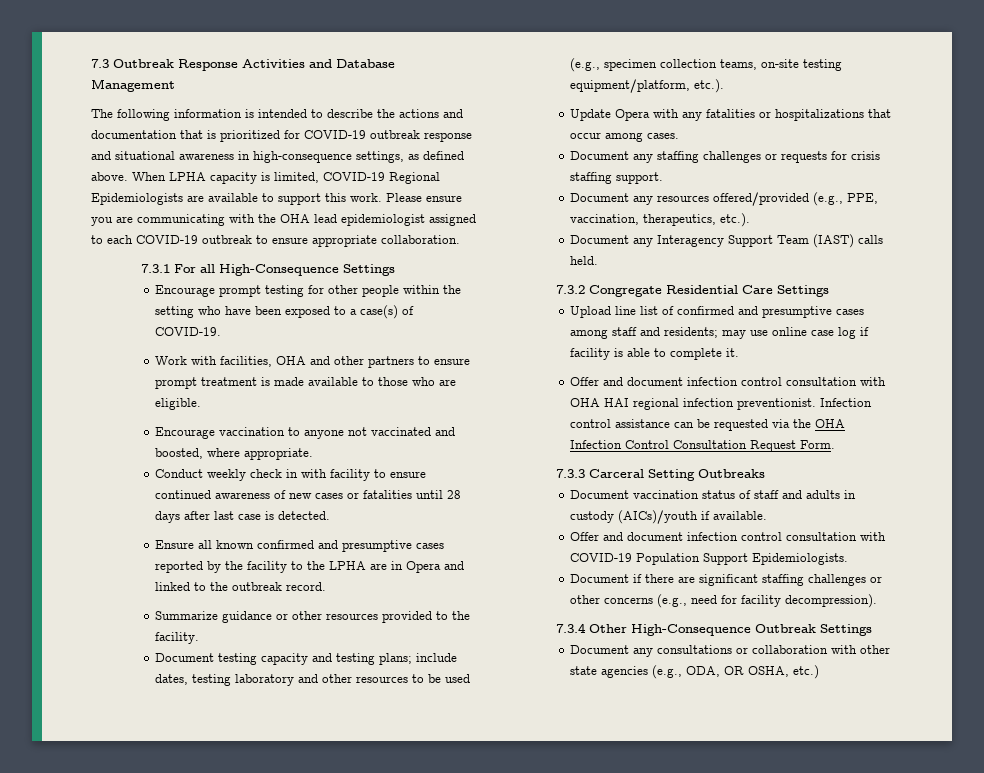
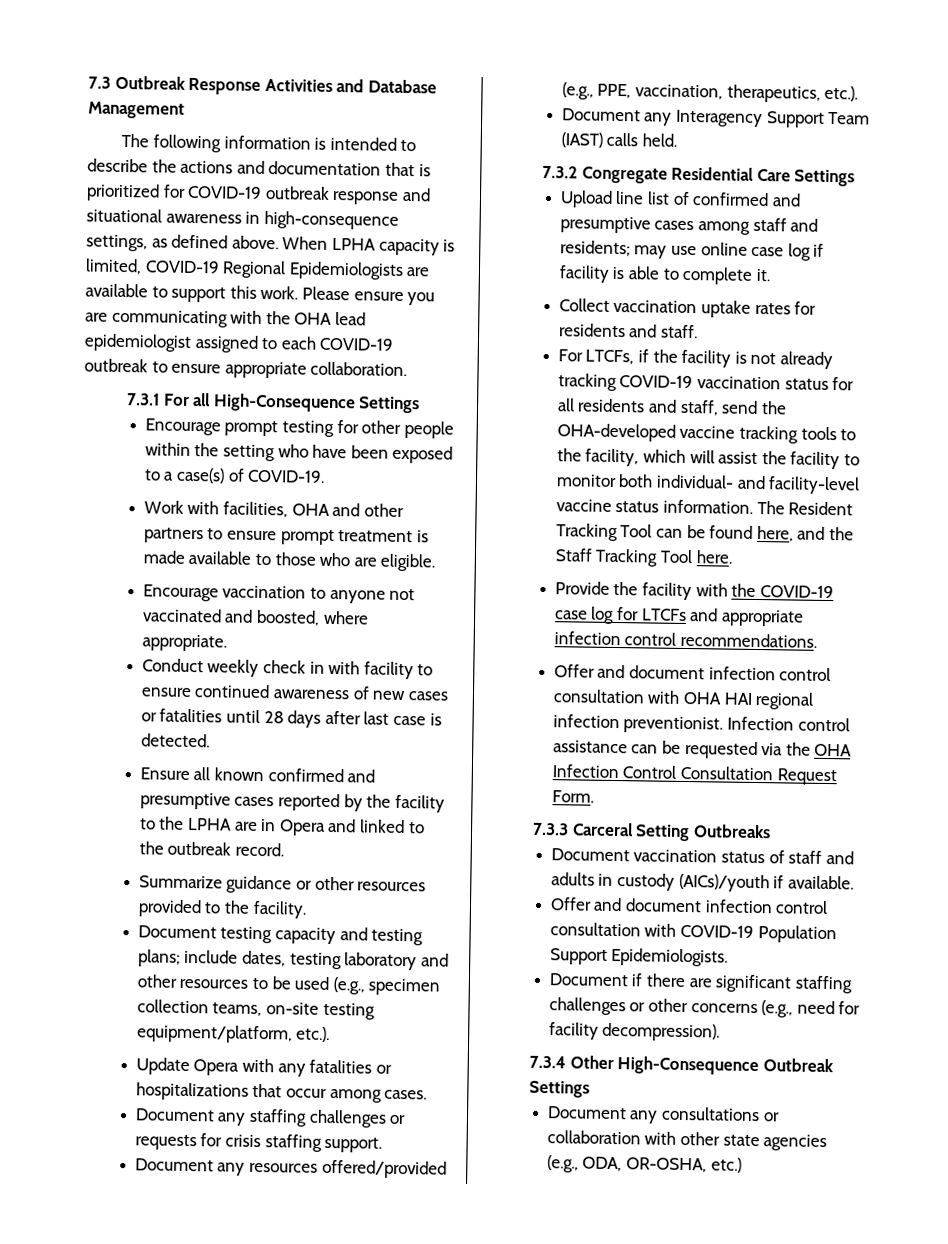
(740, 352) none -> [558,298,817,318] [558,323,698,339] [557,349,833,370] [557,373,855,391] [556,398,787,416] [556,423,857,444] [556,448,860,470] [555,474,861,495] [555,499,854,516] [555,523,854,542] [554,548,733,567] [554,581,834,601] [554,606,804,627] [553,631,817,648] // Collect vaccination uptake rates for residents and staff. // For LTCFs, if the facility is not already tracking COVID-19 vaccination status for all residents and staff, send the OHA-developed vaccine tracking tools to the facility, which will assist the facility to monitor both individual- and facility-level vaccine status information. The Resident Tracking Tool can be found here, and the Staff Tracking Tool here. // Provide the facility with the COVID-19 case log for LTCFs and appropriate infection control recommendations.
[724,666,790,677] OR OSHA, -> [625,1157,707,1173] OR-OSHA,

